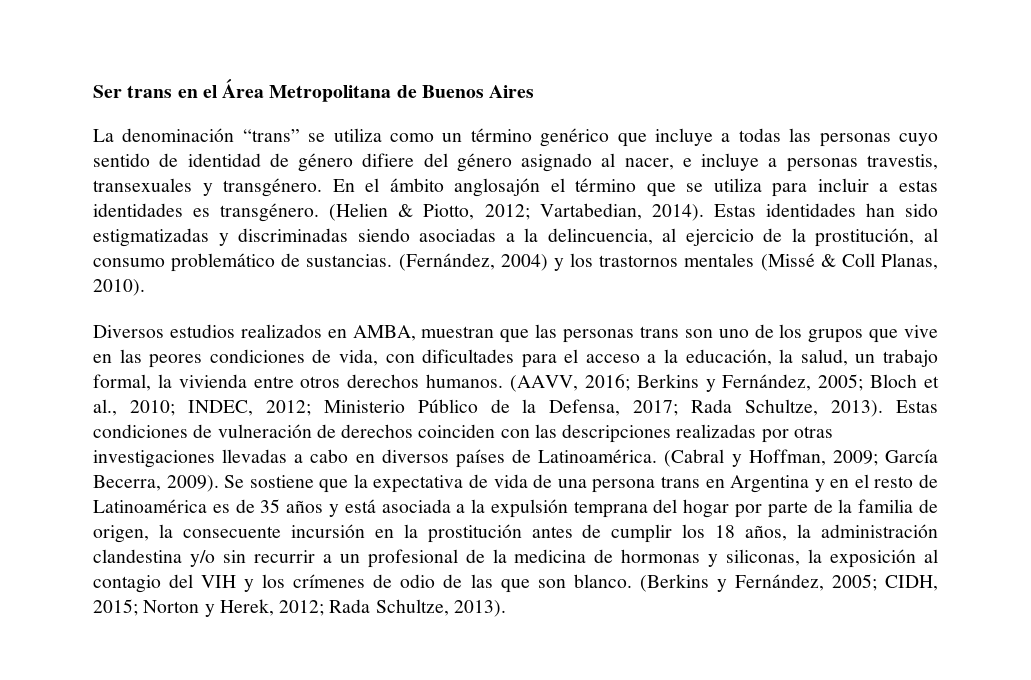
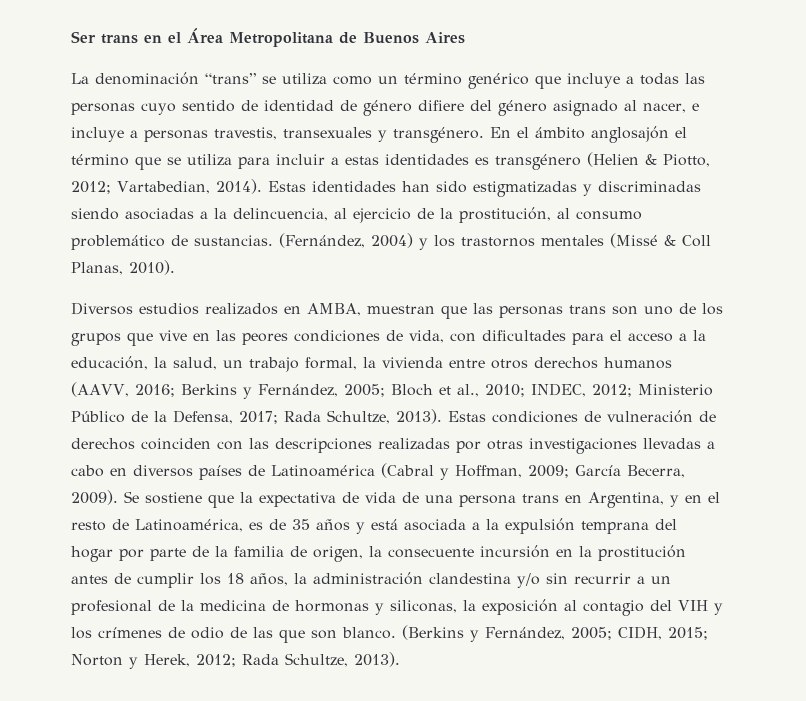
[220,203,320,222] transgénero. -> [495,154,581,170] transgénero
[426,374,504,388] humanos. -> [604,357,672,369] humanos
[538,449,658,463] Latinoamérica. -> [271,465,375,477] Latinoamérica
[730,475,810,493] Argentina -> [588,492,664,508] Argentina,
[93,499,207,513] Latinoamérica -> [135,519,243,532] Latinoamérica,

